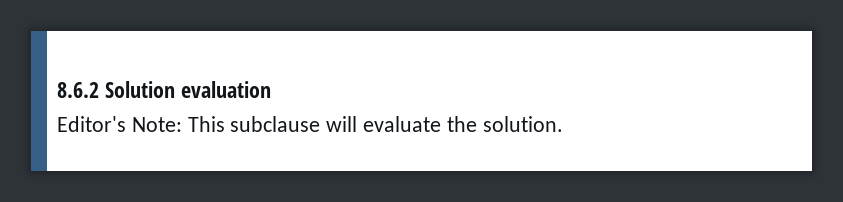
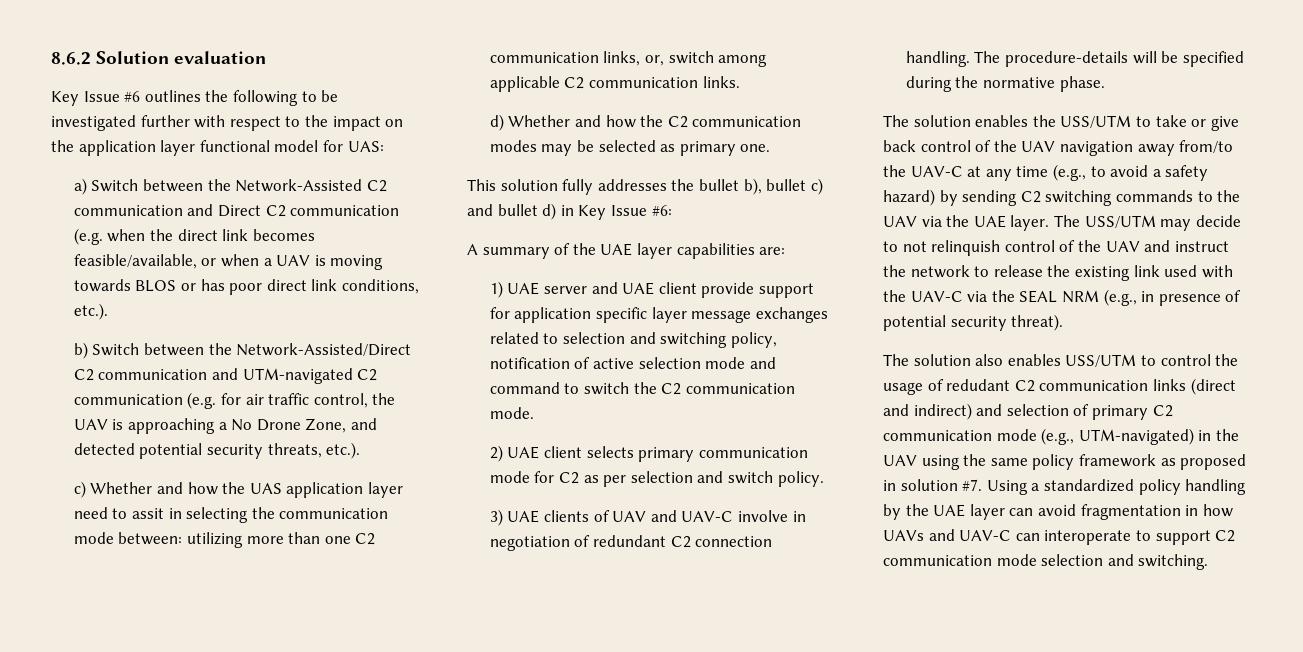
[57,116,563,132] Editor's Note: This subclause will evaluate the solution. -> [51,90,339,106] [51,115,404,131] [51,140,384,156] [73,178,387,195] [73,204,400,217] [73,228,315,245] [73,254,384,270] [73,279,420,295] [73,303,108,320] [73,342,412,359] [73,368,378,384] [73,392,396,409] [73,418,378,434] [73,442,361,459] [73,481,404,498] [73,507,389,523] [73,532,376,548] [489,51,768,67] [489,76,740,92] [489,114,802,131] [489,140,771,156] [467,178,823,195] [467,203,672,220] [467,243,786,259] [489,281,815,298] [489,307,828,323] [489,332,777,348] [489,357,776,369] [489,382,795,395] [489,407,534,419] [489,445,808,462] [489,471,824,487] [489,509,806,526] [489,535,773,551] [905,51,1244,67] [905,76,1105,92] [883,115,1239,131] [883,140,1234,156] [883,164,1209,181] [883,189,1241,206] [883,215,1241,231] [883,240,1229,256] [883,265,1233,281] [883,289,1242,306] [883,314,1064,331] [883,354,1239,367] [883,378,1236,395] [883,403,1173,420] [883,428,1239,445] [883,454,1247,470] [883,479,1247,495] [883,504,1233,520] [883,529,1236,545] [883,554,1209,570] Key Issue #6 outlines the following to be investigated further with respect to the impact on the application layer functional model for UAS: // a) Switch between the Network-Assisted C2 communication and Direct C2 communication (e.g. when the direct link becomes feasible/available, or when a UAV is moving towards BLOS or has poor direct link conditions, etc.). // b) Switch between the Network-Assisted/Direct C2 communication and UTM-navigated C2 communication (e.g. for air traffic control, the UAV is approaching a No Drone Zone, and detected potential security threats, etc.). // c) Whether and how the UAS application layer need to assit in selecting the communication mode between: utilizing more than one C2 communication links, or, switch among applicable C2 communication links. // d) Whether and how the C2 communication modes may be selected as primary one. // This solution fully addresses the bullet b), bullet c) and bullet d) in Key Issue #6: // A summary of the UAE layer capabilities are: // 1) UAE server and UAE client provide support for application specific layer message exchanges related to selection and switching policy, notification of active selection mode and command to switch the C2 communication mode. // 2) UAE client selects primary communication mode for C2 as per selection and switch policy. // 3) UAE clients of UAV and UAV-C involve in negotiation of redundant C2 connection handling. The procedure-details will be specified during the normative phase. // The solution enables the USS/UTM to take or give back control of the UAV navigation away from/to the UAV-C at any time (e.g., to avoid a safety hazard) by sending C2 switching commands to the UAV via the UAE layer. The USS/UTM may decide to not relinquish control of the UAV and instruct the network to release the existing link used with the UAV-C via the SEAL NRM (e.g., in presence of potential security threat). // The solution also enables USS/UTM to control the usage of redudant C2 communication links (direct and indirect) and selection of primary C2 communication mode (e.g., UTM-navigated) in the UAV using the same policy framework as proposed in solution #7. Using a standardized policy handling by the UAE layer can avoid fragmentation in how UAVs and UAV-C can interoperate to support C2 communication mode selection and switching.

